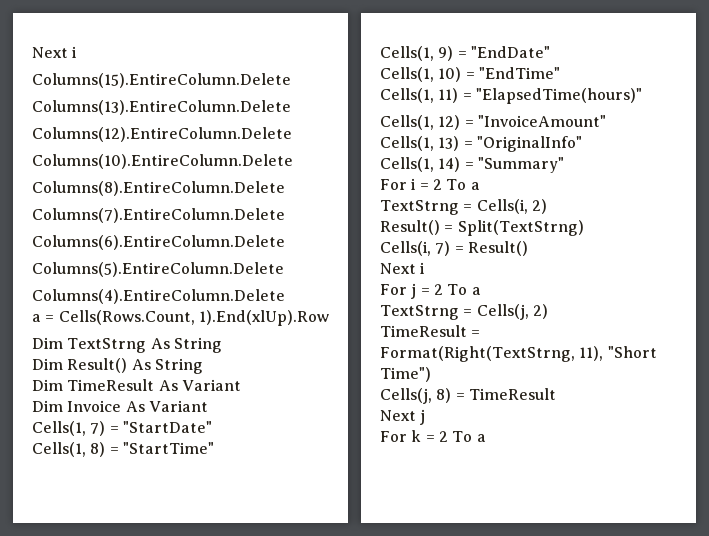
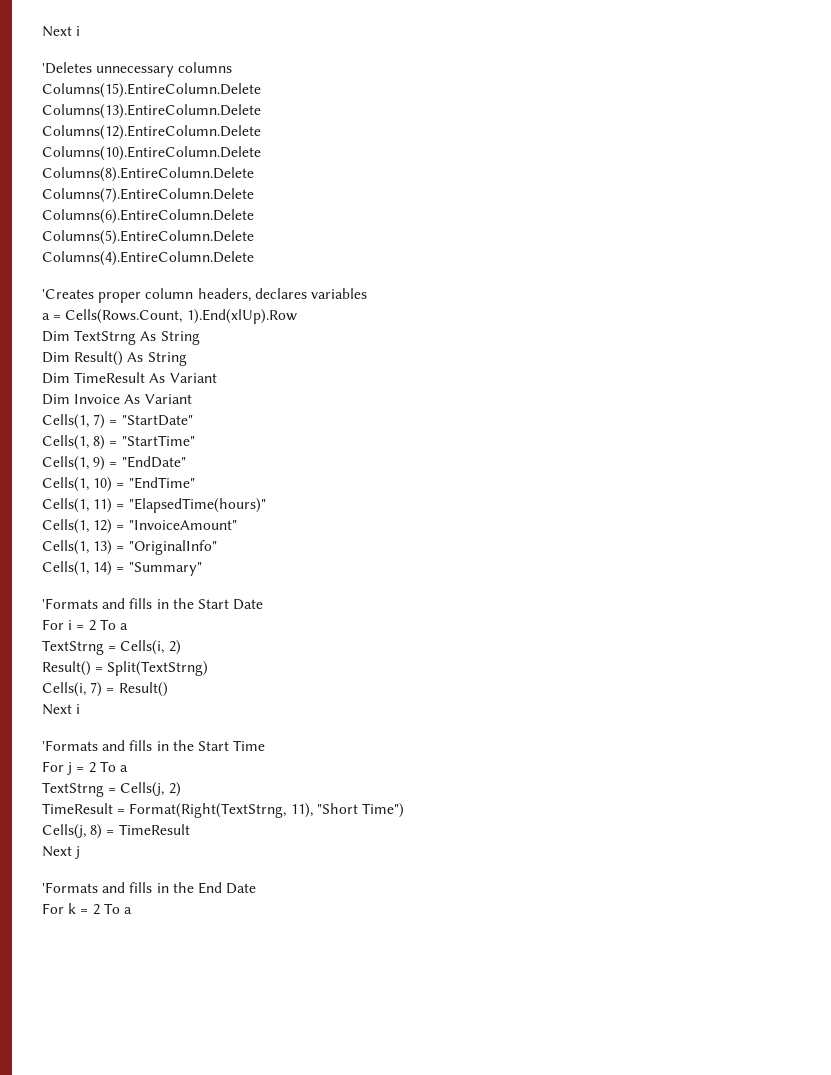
[32,46,78,58] Next i -> [42,26,81,37] [42,62,233,77] Next i // 'Deletes unnecessary columns
(285, 296) none -> [42,288,367,303] // 'Creates proper column headers, declares variables
(564, 165) none -> [42,598,264,610] // 'Formats and fills in the Start Date
(426, 268) none -> [42,740,266,751] // 'Formats and fills in the Start Time
(426, 417) none -> [42,882,257,894] // 'Formats and fills in the End Date

